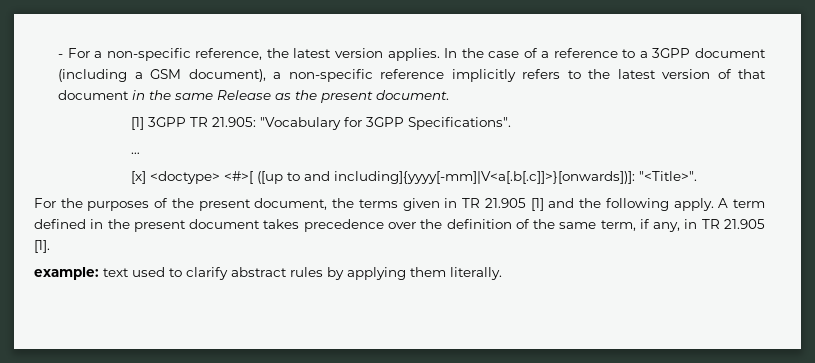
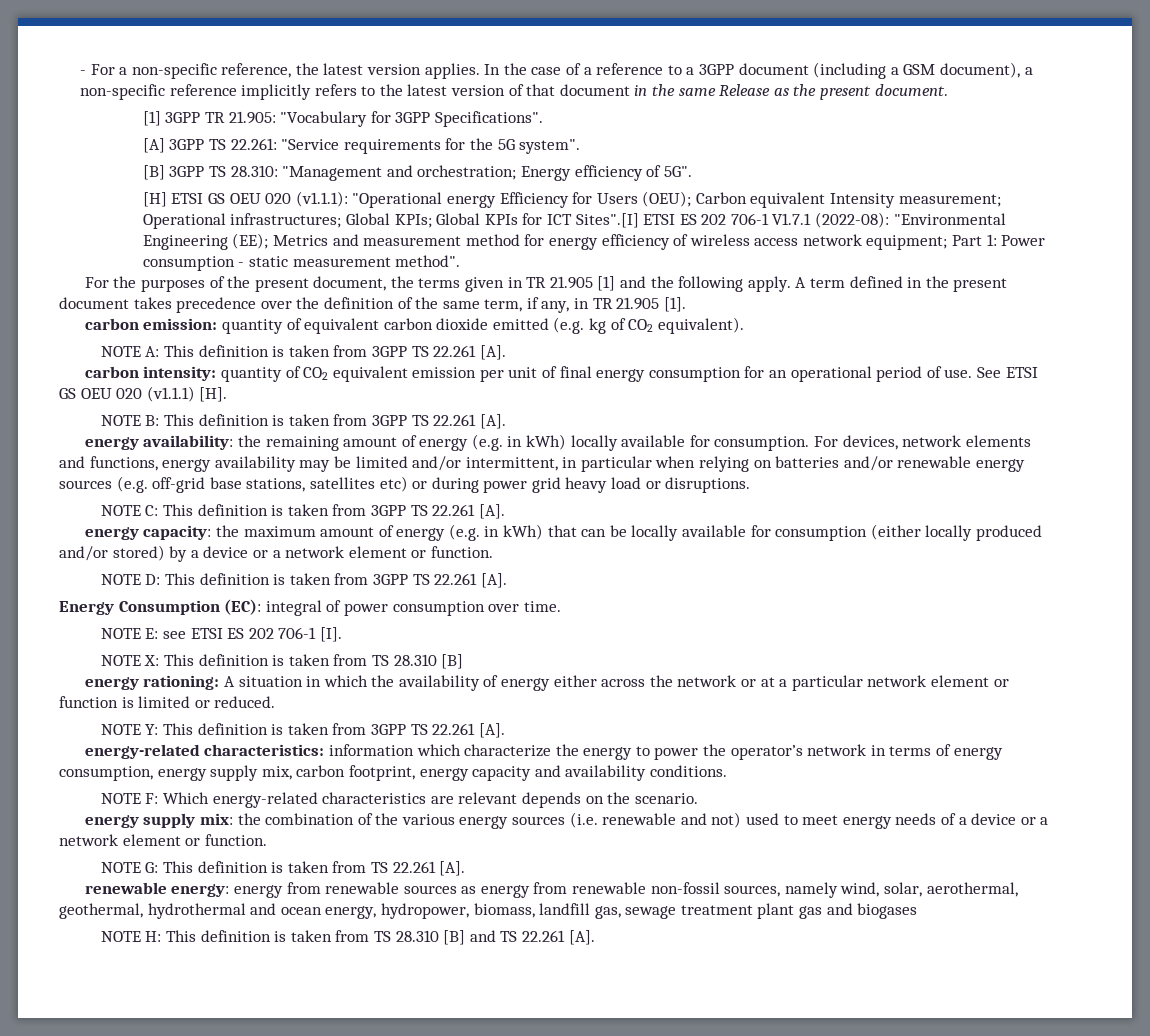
[130,152,140,154] [130,171,697,184] … // [x] <doctype> <#>[ ([up to and including]{yyyy[-mm]|V<a[.b[.c]]>}[onwards])]: "<Title>". -> [142,138,581,154] [142,165,692,181] [142,191,1001,208] [142,212,1006,229] [142,233,1046,250] [142,255,461,271] [A] 3GPP TS 22.261: "Service requirements for the 5G system". // [B] 3GPP TS 28.310: "Management and orchestration; Energy efficiency of 5G". // [H] ETSI GS OEU 020 (v1.1.1): "Operational energy Efficiency for Users (OEU); Carbon equivalent Intensity measurement; Operational infrastructures; Global KPIs; Global KPIs for ICT Sites".[I] ETSI ES 202 706-1 V1.7.1 (2022-08): "Environmental Engineering (EE); Metrics and measurement method for energy efficiency of wireless access network equipment; Part 1: Power consumption - static measurement method".
[34,267,502,280] example: text used to clarify abstract rules by applying them literally. -> [84,317,744,334] [100,345,506,360] [84,366,1038,382] [59,386,228,402] [100,414,506,429] [84,434,1031,451] [59,456,1026,472] [59,476,751,493] [100,504,505,519] [84,524,1042,541] [59,545,493,562] [100,573,507,588] [59,599,561,616] [100,627,343,642] [100,654,464,669] [84,675,1009,691] [59,696,276,708] [100,723,505,738] [84,744,1003,760] [59,765,727,781] [100,792,698,808] [84,812,1049,829] [59,834,267,846] [100,861,466,876] [84,882,1018,898] [59,903,918,919] [100,930,595,945] carbon emission: quantity of equivalent carbon dioxide emitted (e.g. kg of CO2 equivalent). // NOTE A: This definition is taken from 3GPP TS 22.261 [A]. // carbon intensity: quantity of CO2 equivalent emission per unit of final energy consumption for an operational period of use. See ETSI GS OEU 020 (v1.1.1) [H]. // NOTE B: This definition is taken from 3GPP TS 22.261 [A]. // energy availability: the remaining amount of energy (e.g. in kWh) locally available for consumption. For devices, network elements and functions, energy availability may be limited and/or intermittent, in particular when relying on batteries and/or renewable energy sources (e.g. off-grid base stations, satellites etc) or during power grid heavy load or disruptions. // NOTE C: This definition is taken from 3GPP TS 22.261 [A]. // energy capacity: the maximum amount of energy (e.g. in kWh) that can be locally available for consumption (either locally produced and/or stored) by a device or a network element or function. // NOTE D: This definition is taken from 3GPP TS 22.261 [A]. // Energy Consumption (EC): integral of power consumption over time. // NOTE E: see ETSI ES 202 706-1 [I]. // NOTE X: This definition is taken from TS 28.310 [B] // energy rationing: A situation in which the availability of energy either across the network or at a particular network element or function is limited or reduced. // NOTE Y: This definition is taken from 3GPP TS 22.261 [A]. // energy-related characteristics: information which characterize the energy to power the operator’s network in terms of energy consumption, energy supply mix, carbon footprint, energy capacity and availability conditions. // NOTE F: Which energy-related characteristics are relevant depends on the scenario. // energy supply mix: the combination of the various energy sources (i.e. renewable and not) used to meet energy needs of a device or a network element or function. // NOTE G: This definition is taken from TS 22.261 [A]. // renewable energy: energy from renewable sources as energy from renewable non-fossil sources, namely wind, solar, aerothermal, geothermal, hydrothermal and ocean energy, hydropower, biomass, landfill gas, sewage treatment plant gas and biogases // NOTE H: This definition is taken from TS 28.310 [B] and TS 22.261 [A].

